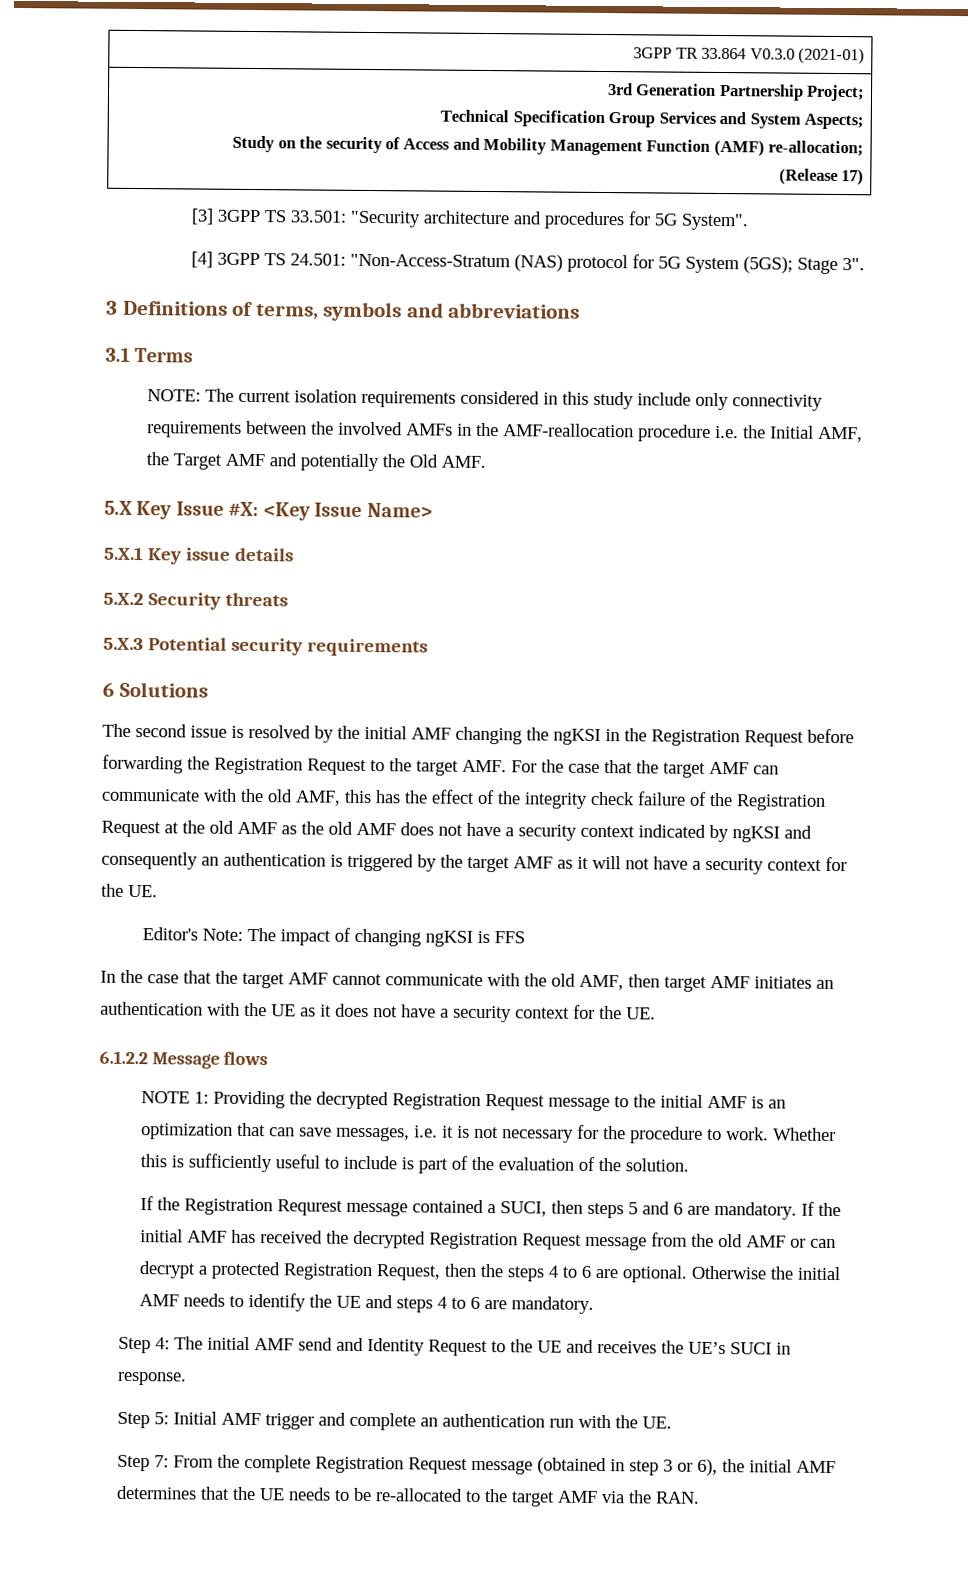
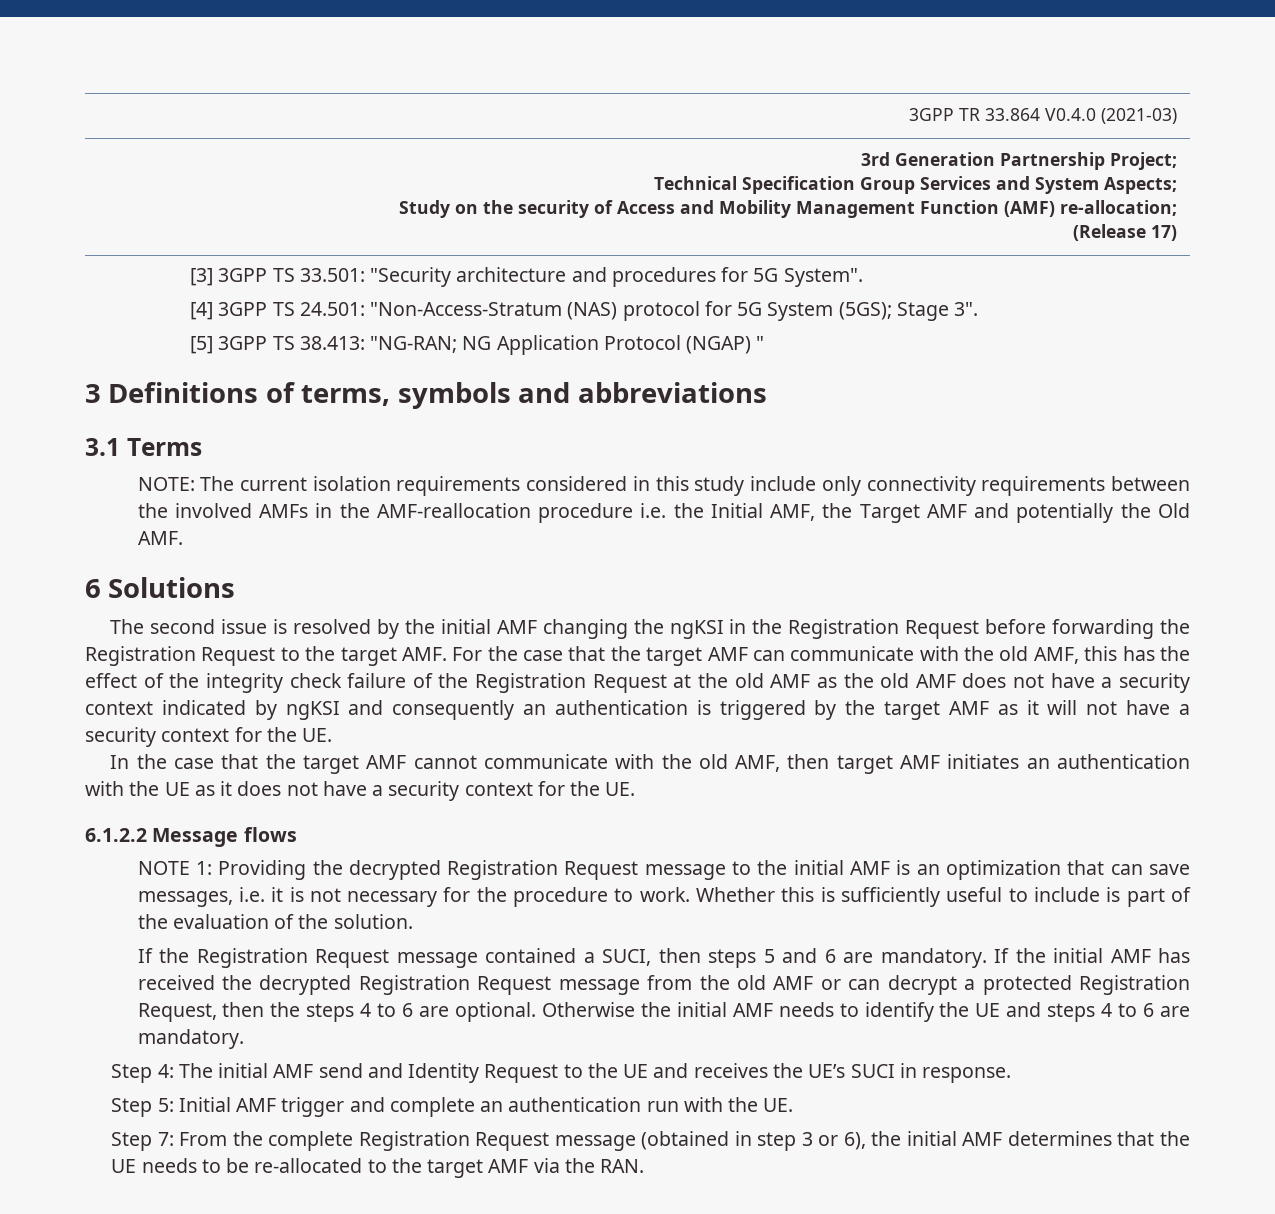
[749,47,866,65] V0.3.0 (2021-01) -> [1044,108,1177,124] V0.4.0 (2021-03)
(865, 264) none -> [190,335,765,355] // [5] 3GPP TS 38.413: "NG-RAN; NG Application Protocol (NGAP) "
[104,500,433,521] [104,546,294,565] [103,592,288,610] [103,637,428,657] // 5.X Key Issue #X: <Key Issue Name> // 5.X.1 Key issue details // 5.X.2 Security threats // 5.X.3 Potential security requirements -> (183, 538) none
[142,927,526,947] // Editor's Note: The impact of changing ngKSI is FFS -> (333, 735) none
[277,1199,344,1216] Requrest -> [315,949,390,968] Request

